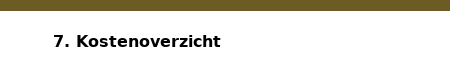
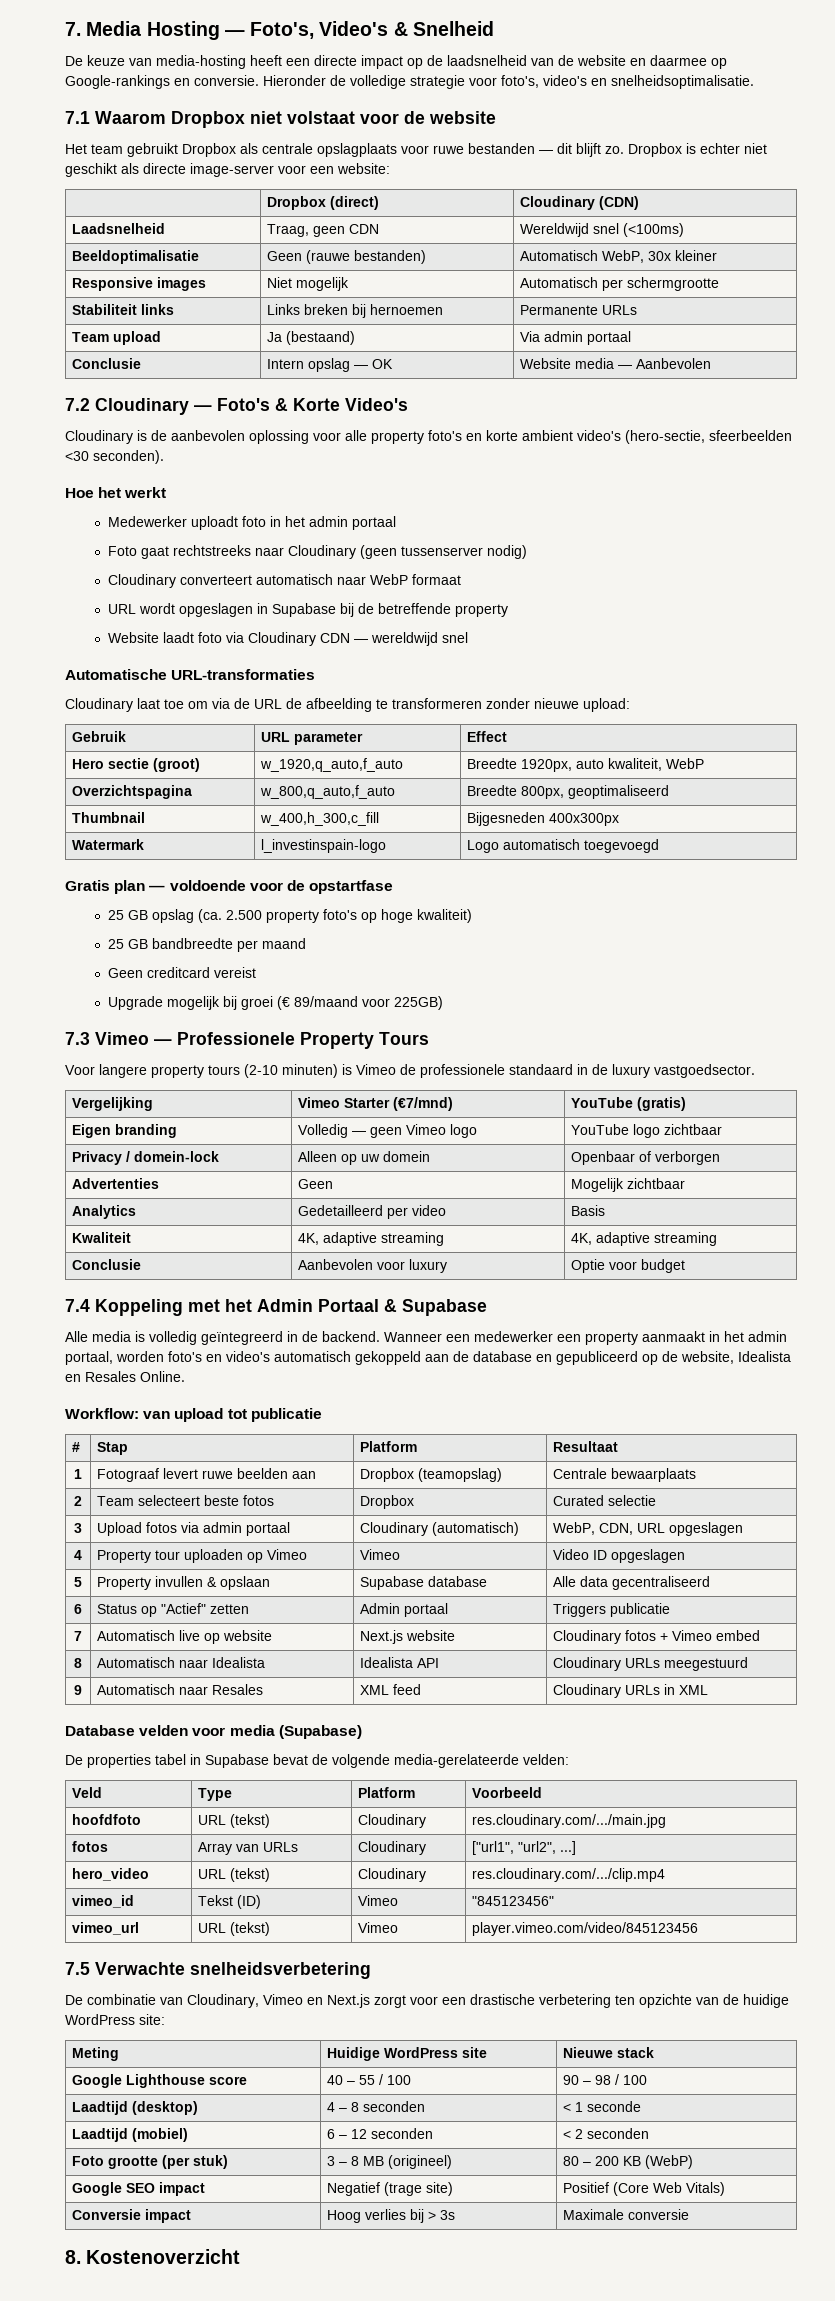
(70, 41) none -> [86,21,494,40] [65,55,727,69] [65,75,754,89] [65,111,496,128] [65,143,767,157] [65,163,390,177] [266,196,379,210] [519,196,639,210] [71,223,165,234] [266,224,379,237] [519,223,684,237] [71,250,199,264] [266,250,426,264] [519,250,717,263] [71,277,206,291] [266,277,349,291] [519,277,719,291] [71,304,174,315] [266,304,443,318] [519,305,637,315] [71,331,161,345] [266,331,355,345] [519,331,631,345] [71,358,141,369] [266,358,393,372] [519,358,711,369] [65,398,408,415] [65,430,792,444] [65,450,164,464] [65,487,167,498] [107,516,396,530] [107,545,527,559] [107,574,461,588] [107,603,508,617] [107,632,468,646] [65,669,316,680] [65,698,630,712] [71,731,126,742] [260,732,363,745] [466,731,507,742] [71,758,200,772] [259,758,403,772] [466,758,704,772] [71,785,192,799] [259,785,395,799] [466,785,669,799] [71,812,145,823] [259,812,379,826] [466,812,619,826] [71,839,144,850] [260,839,386,853] [466,839,659,853] [65,880,394,894] [107,909,472,923] [107,938,306,952] [107,967,256,978] [107,996,443,1010] [65,1032,429,1049] [65,1064,755,1078] [71,1097,153,1111] [297,1097,453,1111] [570,1097,686,1111] [71,1124,177,1138] [297,1124,477,1138] [570,1124,722,1138] [71,1151,219,1165] [297,1151,430,1165] [570,1151,720,1165] [71,1178,159,1189] [297,1179,333,1189] [570,1178,685,1192] [71,1205,136,1219] [297,1205,446,1219] [570,1205,605,1216] [71,1232,131,1243] [297,1232,444,1246] [570,1232,717,1246] [71,1259,141,1270] [297,1259,447,1273] [570,1259,685,1273] [65,1299,487,1316] [65,1331,787,1345] [65,1351,791,1365] [65,1371,185,1382] [65,1408,322,1422] [71,1442,80,1452] [96,1442,128,1455] [359,1441,417,1452] [552,1441,618,1452] [74,1469,82,1479] [96,1468,316,1482] [359,1468,502,1482] [552,1468,696,1482] [74,1496,82,1506] [96,1495,274,1506] [359,1495,414,1509] [552,1495,656,1506] [74,1523,82,1533] [96,1522,290,1536] [359,1522,519,1536] [552,1522,743,1536] [74,1550,82,1560] [96,1549,307,1563] [359,1549,400,1560] [552,1549,685,1563] [74,1577,82,1587] [96,1576,270,1590] [359,1576,487,1590] [552,1576,710,1590] [74,1604,82,1614] [96,1603,249,1617] [359,1603,448,1617] [552,1603,670,1617] [74,1631,82,1641] [96,1630,272,1644] [359,1630,455,1644] [552,1630,760,1644] [74,1658,82,1668] [96,1657,265,1668] [359,1657,439,1668] [552,1657,748,1671] [74,1685,82,1695] [96,1684,263,1695] [359,1684,421,1695] [552,1684,708,1698] [65,1725,362,1739] [65,1754,569,1768] [71,1787,102,1798] [197,1788,232,1801] [357,1787,415,1798] [471,1787,542,1798] [71,1814,141,1825] [197,1814,270,1828] [357,1814,426,1828] [471,1814,666,1828] [71,1841,108,1852] [197,1842,298,1855] [357,1841,426,1855] [471,1841,576,1855] [71,1868,149,1881] [197,1868,270,1882] [357,1868,426,1882] [471,1868,665,1882] [71,1895,134,1908] [197,1895,261,1909] [357,1895,398,1906] [471,1896,554,1906] [71,1922,139,1935] [197,1922,270,1936] [357,1922,398,1933] [471,1922,698,1936] [65,1962,371,1979] [65,1994,789,2008] [65,2014,165,2025] [71,2047,119,2061] [326,2047,487,2061] [562,2047,654,2058] [71,2074,247,2088] [326,2074,411,2085] [562,2074,647,2085] [71,2101,198,2115] [326,2101,425,2112] [562,2101,641,2112] [71,2128,188,2142] [326,2128,433,2139] [562,2128,649,2139] [71,2155,228,2169] [326,2155,452,2169] [562,2155,693,2169] [71,2182,205,2196] [326,2182,453,2196] [562,2182,725,2196] [71,2209,191,2223] [326,2209,455,2223] [562,2209,689,2220] [65,2250,81,2264] Media Hosting — Foto's, Video's & Snelheid // De keuze van media-hosting heeft een directe impact op de laadsnelheid van de website en daarmee op Google-rankings en conversie. Hieronder de volledige strategie voor foto's, video's en snelheidsoptimalisatie. // 7.1 Waarom Dropbox niet volstaat voor de website // Het team gebruikt Dropbox als centrale opslagplaats voor ruwe bestanden — dit blijft zo. Dropbox is echter niet geschikt als directe image-server voor een website: // | Dropbox (direct) | Cloudinary (CDN) // Laadsnelheid | Traag, geen CDN | Wereldwijd snel (<100ms) // Beeldoptimalisatie | Geen (rauwe bestanden) | Automatisch WebP, 30x kleiner // Responsive images | Niet mogelijk | Automatisch per schermgrootte // Stabiliteit links | Links breken bij hernoemen | Permanente URLs // Team upload | Ja (bestaand) | Via admin portaal // Conclusie | Intern opslag — OK | Website media — Aanbevolen // 7.2 Cloudinary — Foto's & Korte Video's // Cloudinary is de aanbevolen oplossing voor alle property foto's en korte ambient video's (hero-sectie, sfeerbeelden <30 seconden). // Hoe het werkt // Medewerker uploadt foto in het admin portaal // Foto gaat rechtstreeks naar Cloudinary (geen tussenserver nodig) // Cloudinary converteert automatisch naar WebP formaat // URL wordt opgeslagen in Supabase bij de betreffende property // Website laadt foto via Cloudinary CDN — wereldwijd snel // Automatische URL-transformaties // Cloudinary laat toe om via de URL de afbeelding te transformeren zonder nieuwe upload: // Gebruik | URL parameter | Effect // Hero sectie (groot) | w_1920,q_auto,f_auto | Breedte 1920px, auto kwaliteit, WebP // Overzichtspagina | w_800,q_auto,f_auto | Breedte 800px, geoptimaliseerd // Thumbnail | w_400,h_300,c_fill | Bijgesneden 400x300px // Watermark | l_investinspain-logo | Logo automatisch toegevoegd // Gratis plan — voldoende voor de opstartfase // 25 GB opslag (ca. 2.500 property foto's op hoge kwaliteit) // 25 GB bandbreedte per maand // Geen creditcard vereist // Upgrade mogelijk bij groei (€ 89/maand voor 225GB) // 7.3 Vimeo — Professionele Property Tours // Voor langere property tours (2-10 minuten) is Vimeo de professionele standaard in de luxury vastgoedsector. // Vergelijking | Vimeo Starter (€7/mnd) | YouTube (gratis) // Eigen branding | Volledig — geen Vimeo logo | YouTube logo zichtbaar // Privacy / domein-lock | Alleen op uw domein | Openbaar of verborgen // Advertenties | Geen | Mogelijk zichtbaar // Analytics | Gedetailleerd per video | Basis // Kwaliteit | 4K, adaptive streaming | 4K, adaptive streaming // Conclusie | Aanbevolen voor luxury | Optie voor budget // 7.4 Koppeling met het Admin Portaal & Supabase // Alle media is volledig geïntegreerd in de backend. Wanneer een medewerker een property aanmaakt in het admin portaal, worden foto's en video's automatisch gekoppeld aan de database en gepubliceerd op de website, Idealista en Resales Online. // Workflow: van upload tot publicatie // # | Stap | Platform | Resultaat // 1 | Fotograaf levert ruwe beelden aan | Dropbox (teamopslag) | Centrale bewaarplaats // 2 | Team selecteert beste fotos | Dropbox | Curated selectie // 3 | Upload fotos via admin portaal | Cloudinary (automatisch) | WebP, CDN, URL opgeslagen // 4 | Property tour uploaden op Vimeo | Vimeo | Video ID opgeslagen // 5 | Property invullen & opslaan | Supabase database | Alle data gecentraliseerd // 6 | Status op "Actief" zetten | Admin portaal | Triggers publicatie // 7 | Automatisch live op website | Next.js website | Cloudinary fotos + Vimeo embed // 8 | Automatisch naar Idealista | Idealista API | Cloudinary URLs meegestuurd // 9 | Automatisch naar Resales | XML feed | Cloudinary URLs in XML // Database velden voor media (Supabase) // De properties tabel in Supabase bevat de volgende media-gerelateerde velden: // Veld | Type | Platform | Voorbeeld // hoofdfoto | URL (tekst) | Cloudinary | res.cloudinary.com/.../main.jpg // fotos | Array van URLs | Cloudinary | ["url1", "url2", ...] // hero_video | URL (tekst) | Cloudinary | res.cloudinary.com/.../clip.mp4 // vimeo_id | Tekst (ID) | Vimeo | "845123456" // vimeo_url | URL (tekst) | Vimeo | player.vimeo.com/video/845123456 // 7.5 Verwachte snelheidsverbetering // De combinatie van Cloudinary, Vimeo en Next.js zorgt voor een drastische verbetering ten opzichte van de huidige WordPress site: // Meting | Huidige WordPress site | Nieuwe stack // Google Lighthouse score | 40 – 55 / 100 | 90 – 98 / 100 // Laadtijd (desktop) | 4 – 8 seconden | < 1 seconde // Laadtijd (mobiel) | 6 – 12 seconden | < 2 seconden // Foto grootte (per stuk) | 3 – 8 MB (origineel) | 80 – 200 KB (WebP) // Google SEO impact | Negatief (trage site) | Positief (Core Web Vitals) // Conversie impact | Hoog verlies bij > 3s | Maximale conversie // 8.

